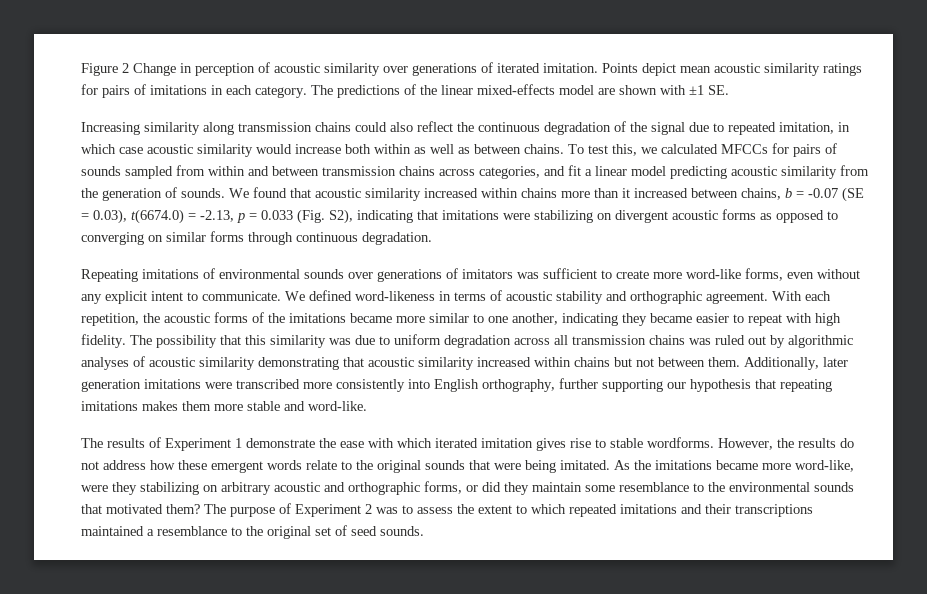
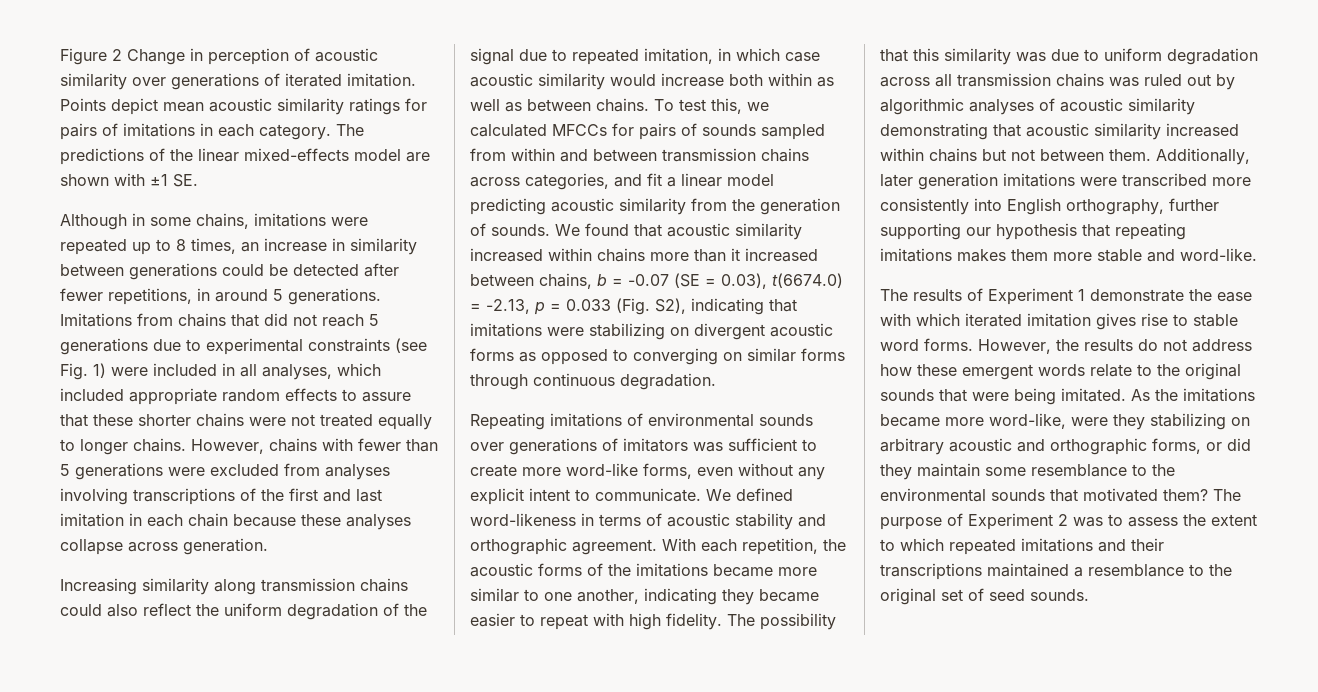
(729, 90) none -> [60,213,368,230] [60,238,417,255] [60,263,399,280] [60,288,381,305] [60,313,379,327] [60,338,427,355] [60,363,381,380] [60,388,411,405] [60,413,432,430] [60,438,438,455] [60,463,390,480] [60,488,382,505] [60,513,411,530] [60,538,268,555] // Although in some chains, imitations were repeated up to 8 times, an increase in similarity between generations could be detected after fewer repetitions, in around 5 generations. Imitations from chains that did not reach 5 generations due to experimental constraints (see Fig. 1) were included in all analyses, which included appropriate random effects to assure that these shorter chains were not treated equally to longer chains. However, chains with fewer than 5 generations were excluded from analyses involving transcriptions of the first and last imitation in each chain because these analyses collapse across generation.
[478,122,540,132] continuous -> [224,603,282,616] uniform
[647,437,714,448] wordforms. -> [880,338,973,351] word forms.

